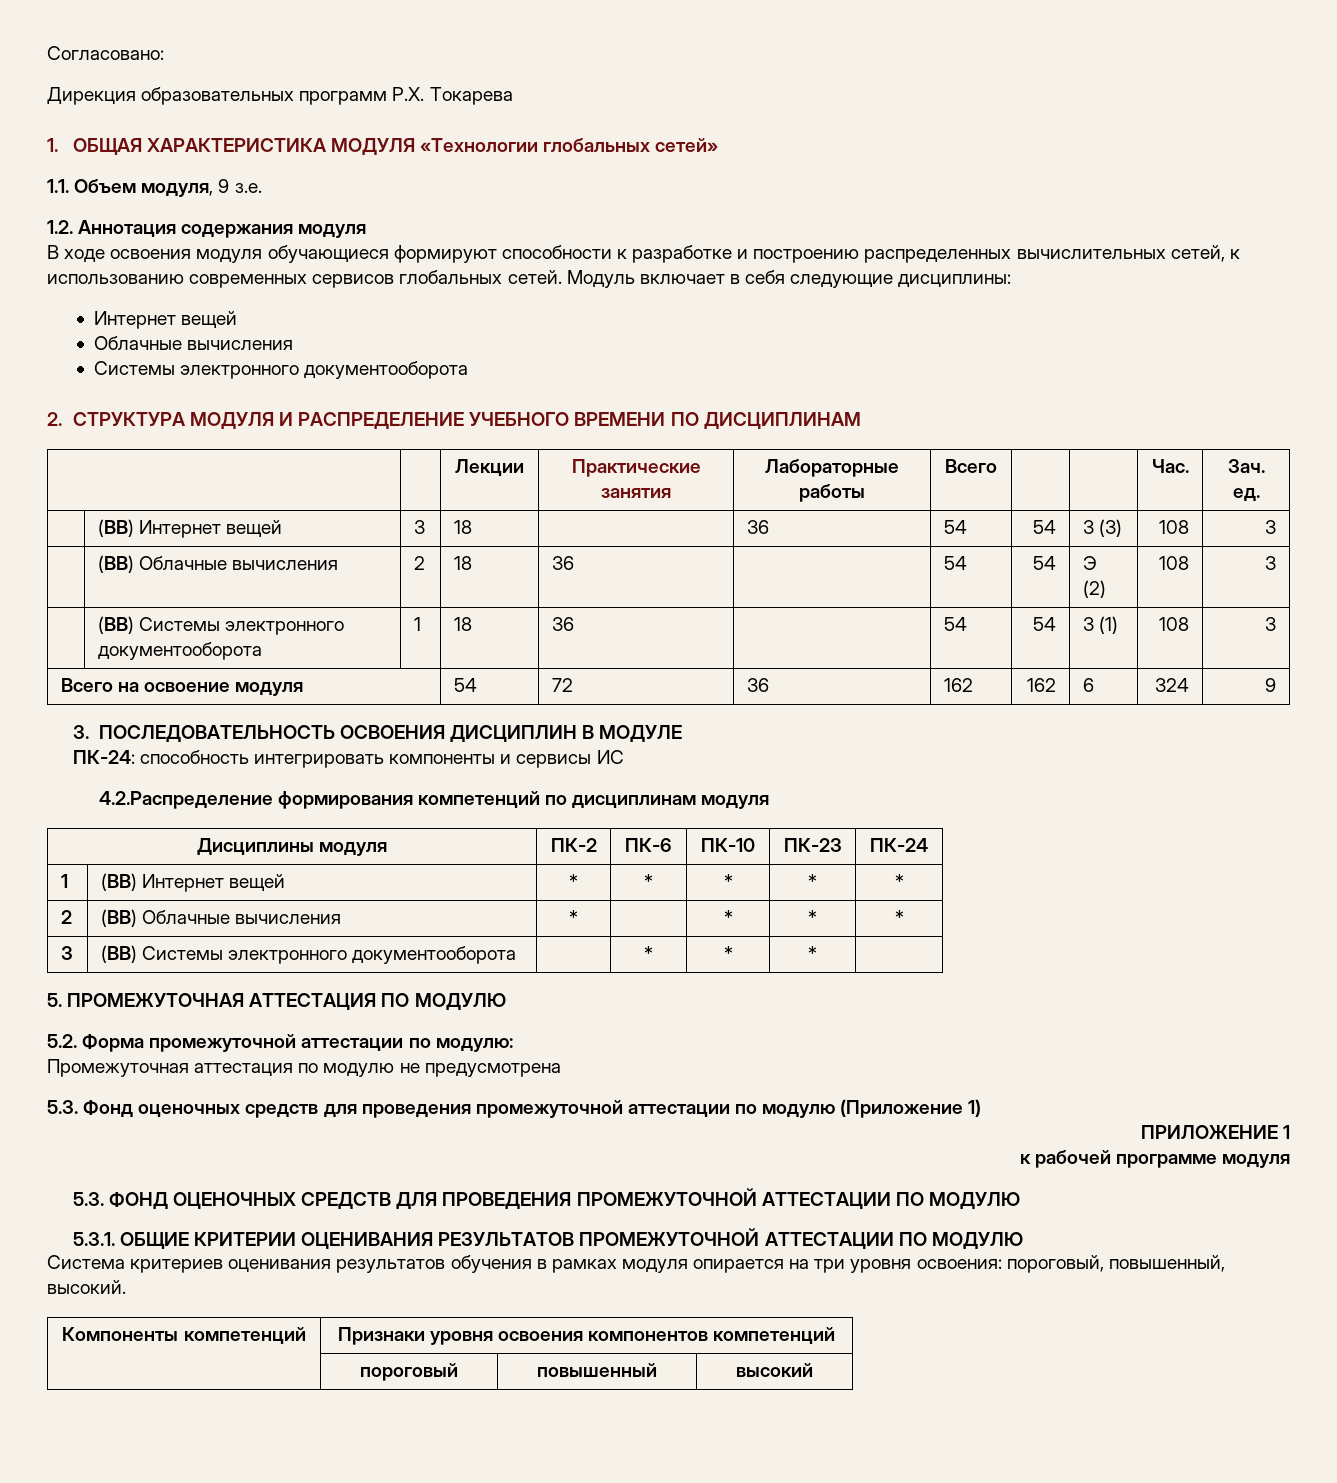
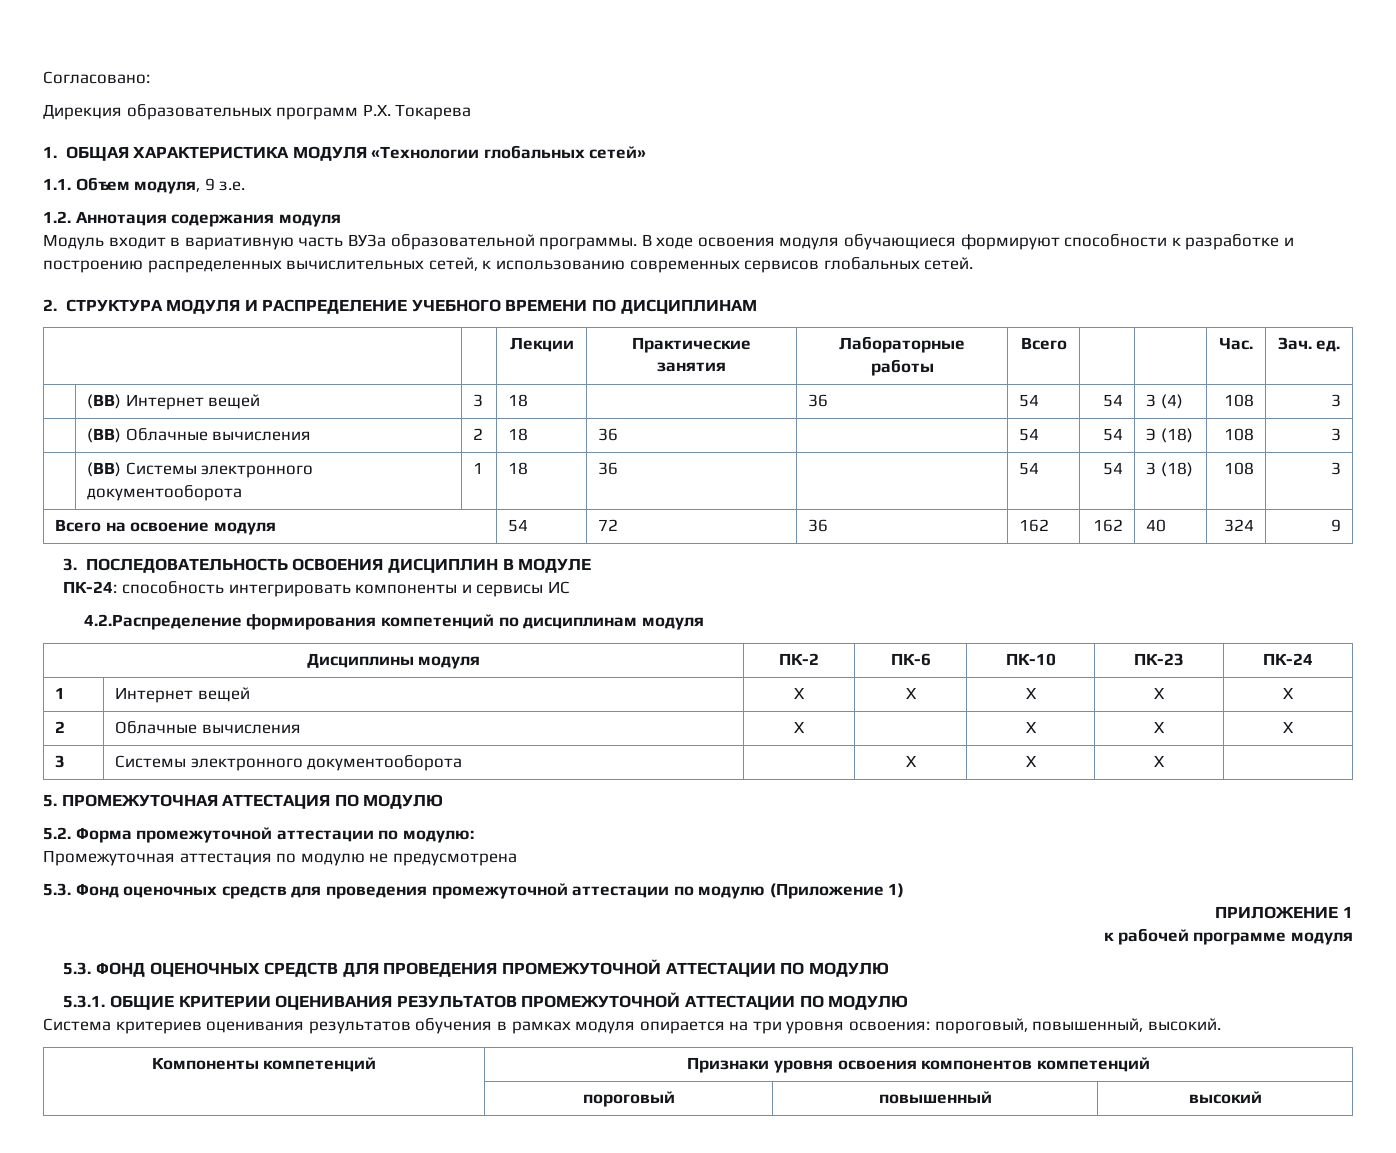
(367, 231) none -> [43,234,638,250] Модуль входит в вариативную часть ВУЗа образовательной программы.
[566,270,1012,288] [93,311,237,329] [93,336,293,350] [93,361,468,379] Модуль включает в себя следующие дисциплины: // Интернет вещей // Облачные вычисления // Системы электронного документооборота -> (974, 263) none
[1098,519,1122,537] (3) -> [1160,394,1183,409] (4)
[1082,580,1106,598] (2) -> [1160,428,1193,443] (18)
[1098,616,1118,634] (1) -> [1160,462,1193,477] (18)
[1082,678,1094,692] 6 -> [1146,519,1167,532] 40
[100,873,286,892] [569,874,578,888] [644,874,653,888] [723,874,733,888] [808,874,817,888] [894,874,904,888] [60,910,72,924] [100,909,342,927] [569,910,578,924] [723,910,733,924] [808,910,817,924] [894,910,904,924] [60,946,73,960] [100,945,517,964] [644,946,653,960] [723,946,733,960] [808,946,817,960] (ВВ) Интернет вещей | * | * | * | * | * // 2 | (ВВ) Облачные вычисления | * | | * | * | * // 3 | (ВВ) Системы электронного документооборота | | * | * | * -> [115,687,250,703] [794,687,806,699] [905,687,917,699] [1025,687,1037,699] [1154,687,1165,699] [1283,687,1294,699] [55,721,66,733] [115,721,301,734] [794,721,806,733] [1025,721,1037,733] [1154,721,1165,733] [1283,721,1294,733] [55,755,66,768] [115,755,463,771] [905,755,917,767] [1025,755,1037,767] [1154,755,1165,767] Интернет вещей | X | X | X | X | X // 2 | Облачные вычисления | X | | X | X | X // 3 | Системы электронного документооборота | | X | X | X

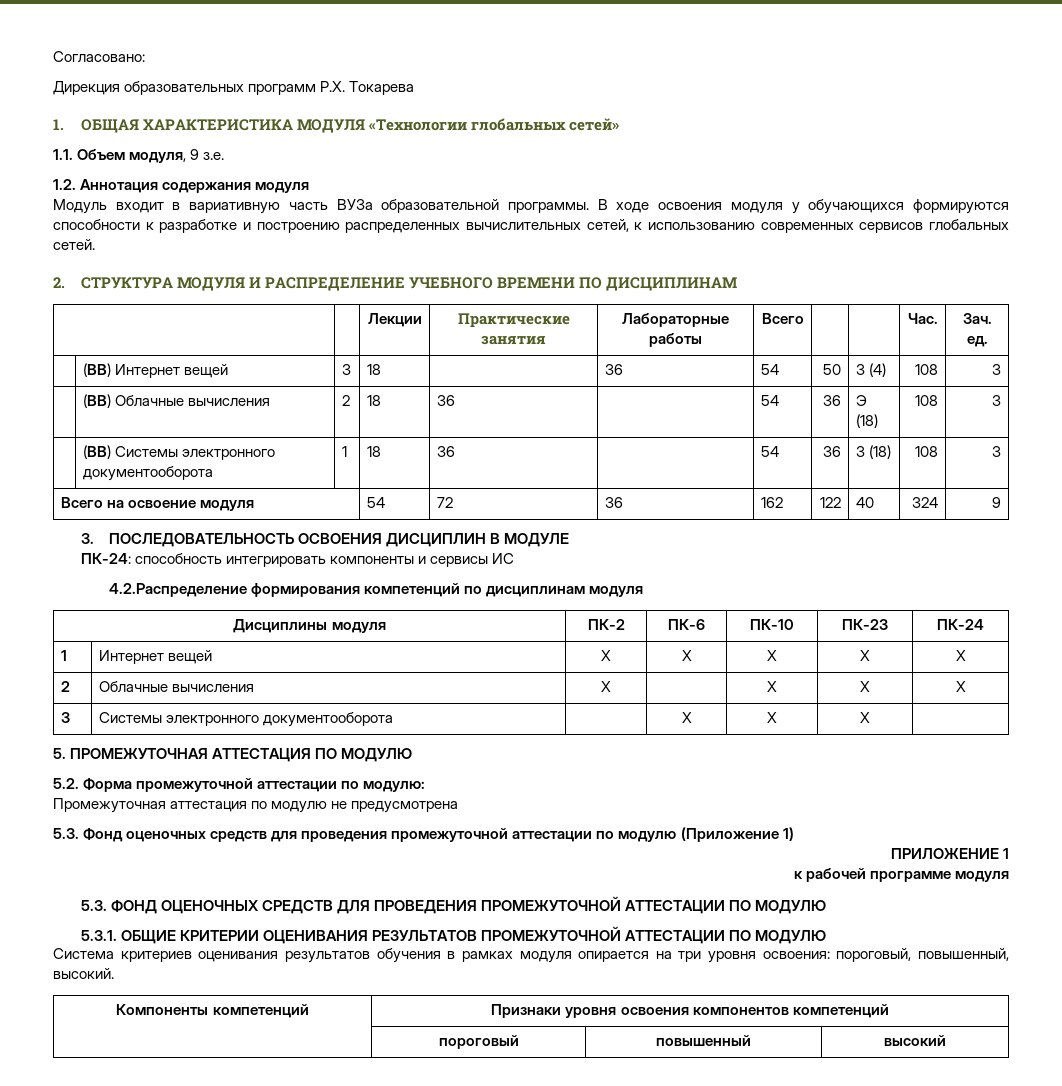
[844,234,1060,250] обучающиеся формируют -> [791,199,1009,214] у обучающихся формируются
[1102,394,1123,407] 54 -> [823,364,842,375] 50
[1102,428,1123,441] 54 -> [823,395,842,406] 36
[1102,462,1123,475] 54 -> [823,446,842,457] 36
[1092,519,1123,532] 162 -> [820,497,842,508] 122

